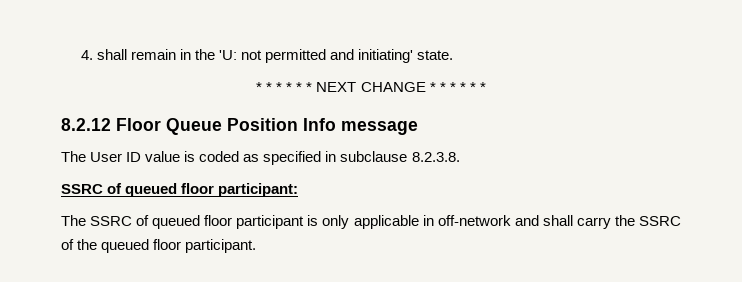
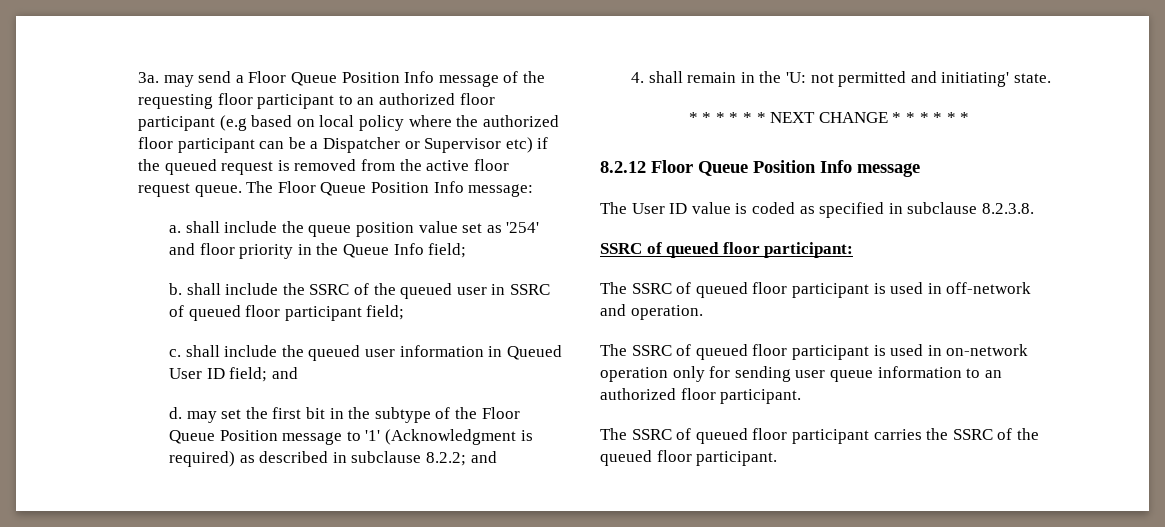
(80, 55) none -> [138,71,545,87] [138,93,495,109] [138,115,559,131] [138,137,549,153] [138,159,509,175] [138,181,534,197] [169,221,540,237] [169,243,467,259] [169,283,551,299] [169,305,405,321] [169,345,562,361] [169,367,298,382] [169,407,520,423] [169,429,533,445] [169,451,497,467] 3a. may send a Floor Queue Position Info message of the requesting floor participant to an authorized floor participant (e.g based on local policy where the authorized floor participant can be a Dispatcher or Supervisor etc) if the queued request is removed from the active floor request queue. The Floor Queue Position Info message: // a. shall include the queue position value set as '254' and floor priority in the Queue Info field; // b. shall include the SSRC of the queued user in SSRC of queued floor participant field; // c. shall include the queued user information in Queued User ID field; and // d. may set the first bit in the subtype of the Floor Queue Position message to '1' (Acknowledgment is required) as described in subclause 8.2.2; and //
[322,215,419,229] only applicable -> [890,282,924,294] used
[542,215,611,229] shall carry -> [630,305,703,320] [600,344,1029,360] [600,366,1002,382] [600,388,802,404] [600,428,922,444] operation. // The SSRC of queued floor participant is used in on-network operation only for sending user queue information to an authorized floor participant. // The SSRC of queued floor participant carries

